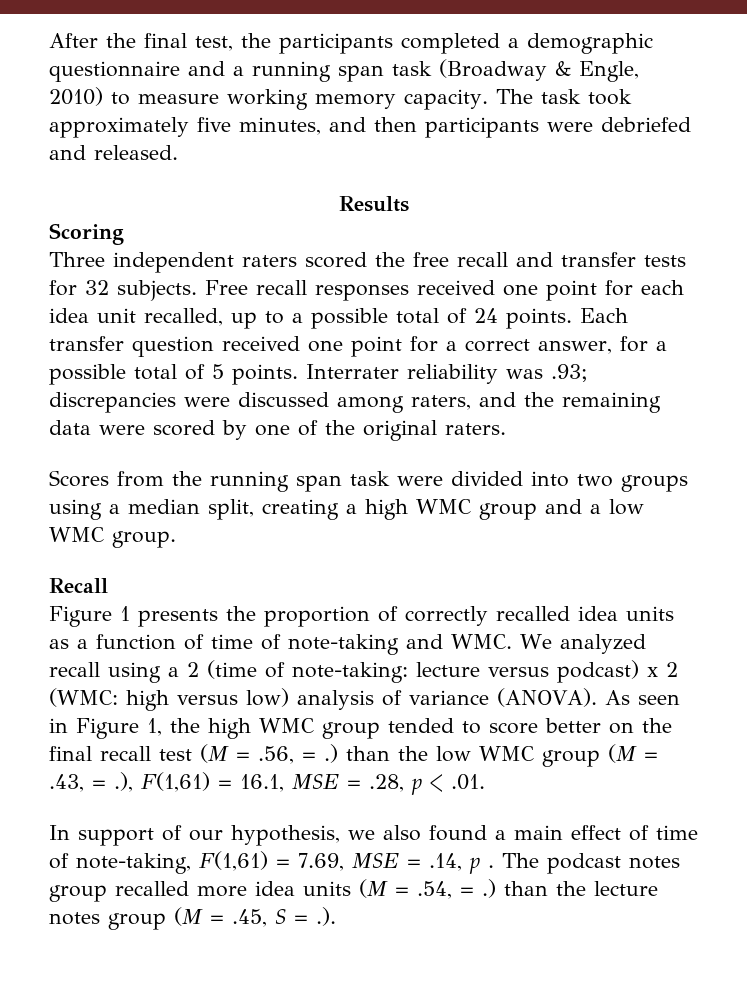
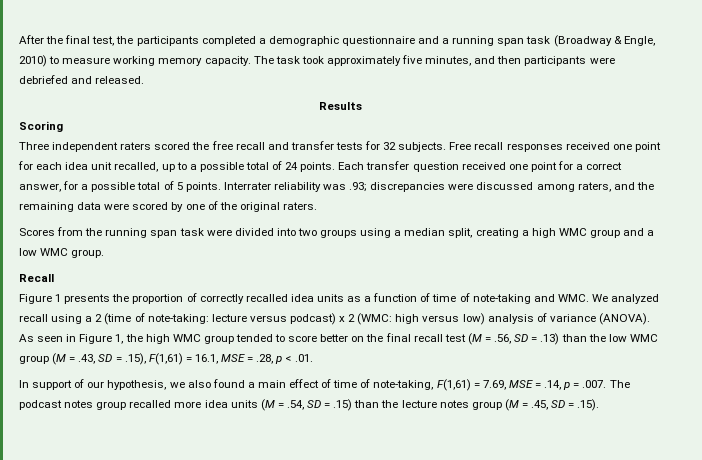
[302,744,338,763] = .) -> [514,333,560,345] SD = .13)
[92,772,133,792] = .), -> [98,353,146,365] SD = .15),
[488,865,494,868] . -> [573,380,607,388] = .007.
[460,879,496,898] = .) -> [307,399,353,411] SD = .15)
[275,907,336,926] S = .). -> [551,399,600,411] SD = .15).

